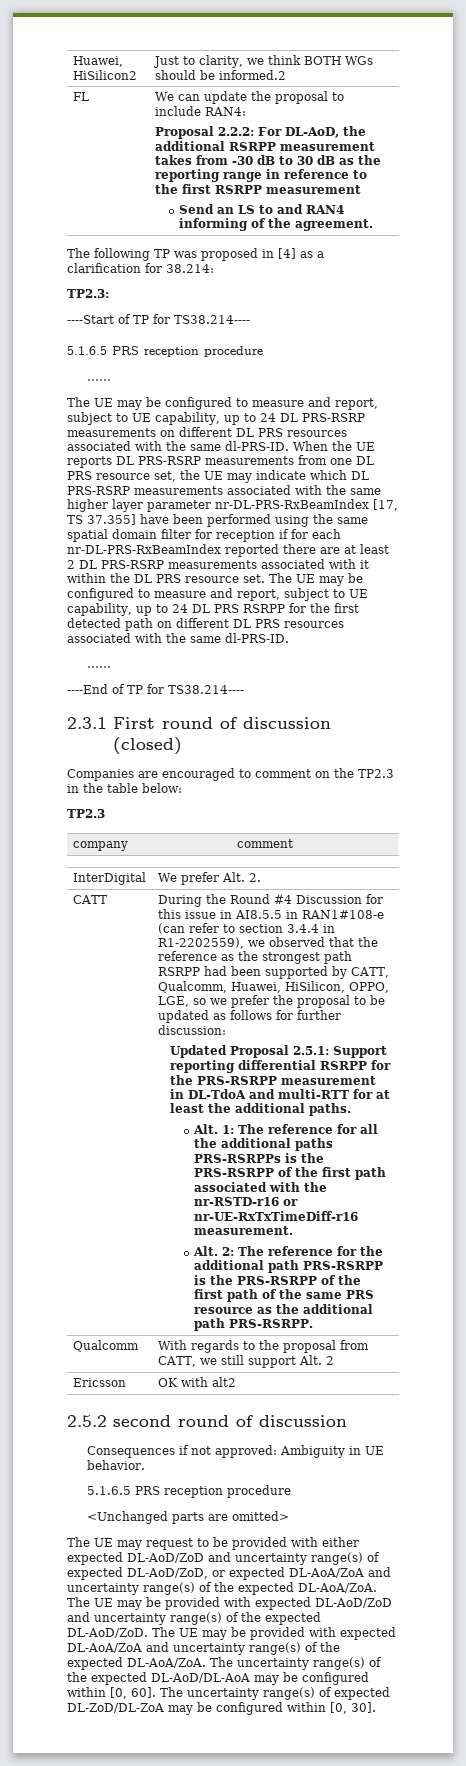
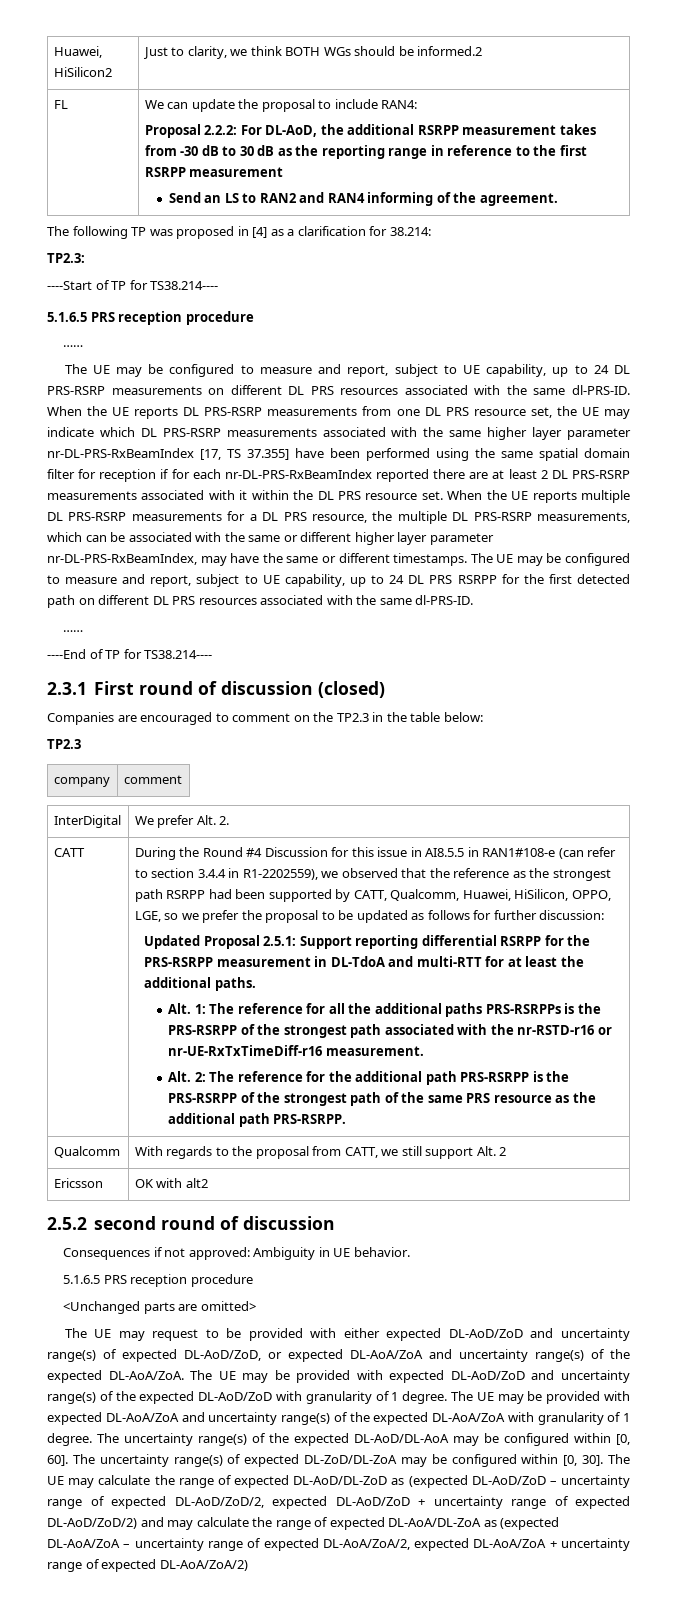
(274, 209) none -> [259,193,296,203] RAN2
(265, 578) none -> [447,490,631,503] [47,511,630,524] [47,532,494,545] [47,553,468,566] When the UE reports multiple DL PRS-RSRP measurements for a DL PRS resource, the multiple DL PRS-RSRP measurements, which can be associated with the same or different higher layer parameter nr-DL-PRS-RxBeamIndex, may have the same or different timestamps.
[321,1167,351,1177] first -> [283,1025,347,1038] strongest
[193,1289,223,1299] first -> [283,1093,347,1106] strongest
[67,1628,148,1638] DL-AoD/ZoD. -> [198,1391,448,1404] DL-AoD/ZoD with granularity of 1 degree.
[127,1658,206,1668] DL-AoA/ZoA. -> [432,1412,630,1425] [47,1433,92,1446] DL-AoA/ZoA with granularity of 1 degree.
(376, 1707) none -> [608,1454,630,1464] [47,1475,630,1488] [47,1496,630,1509] [47,1517,560,1530] [47,1538,630,1551] [47,1559,248,1572] The UE may calculate the range of expected DL-AoD/DL-ZoD as (expected DL-AoD/ZoD – uncertainty range of expected DL-AoD/ZoD/2, expected DL-AoD/ZoD + uncertainty range of expected DL-AoD/ZoD/2) and may calculate the range of expected DL-AoA/DL-ZoA as (expected DL-AoA/ZoA – uncertainty range of expected DL-AoA/ZoA/2, expected DL-AoA/ZoA + uncertainty range of expected DL-AoA/ZoA/2)

